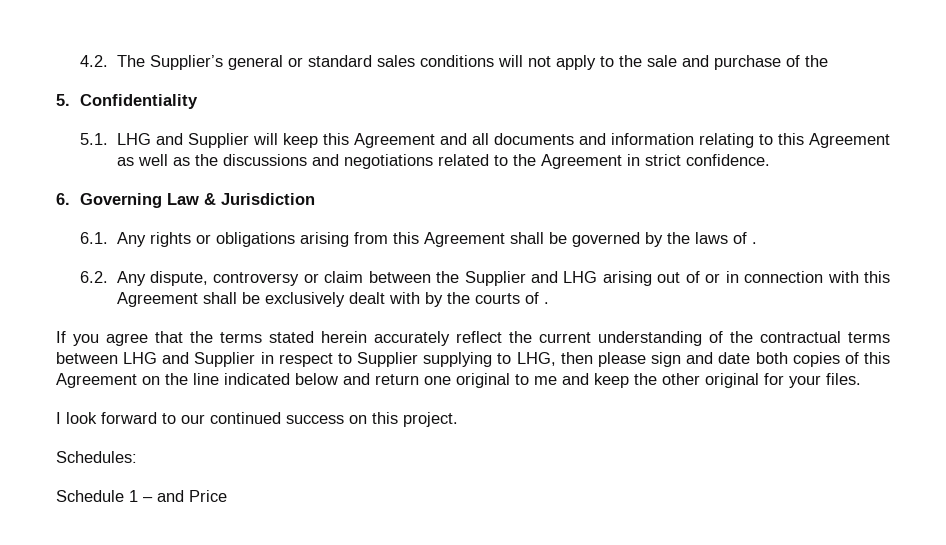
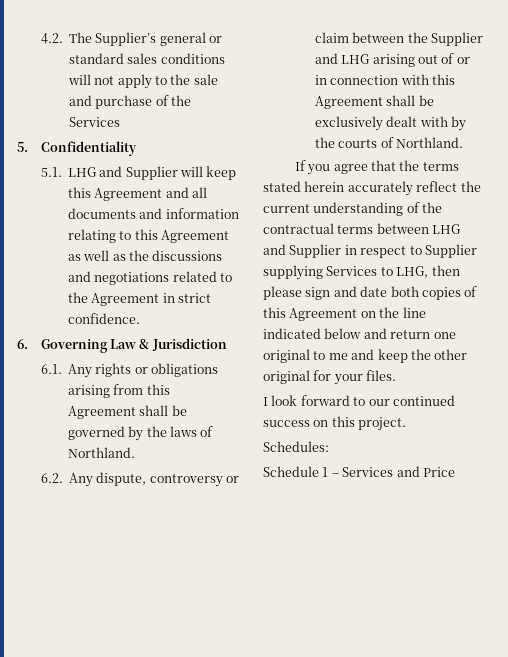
(828, 61) none -> [68,117,120,127] Services
[751,242,757,244] . -> [67,447,135,458] Northland.
[543,302,549,304] . -> [395,137,463,148] Northland.
(493, 359) none -> [326,266,378,276] Services
(153, 499) none -> [342,467,394,477] Services

